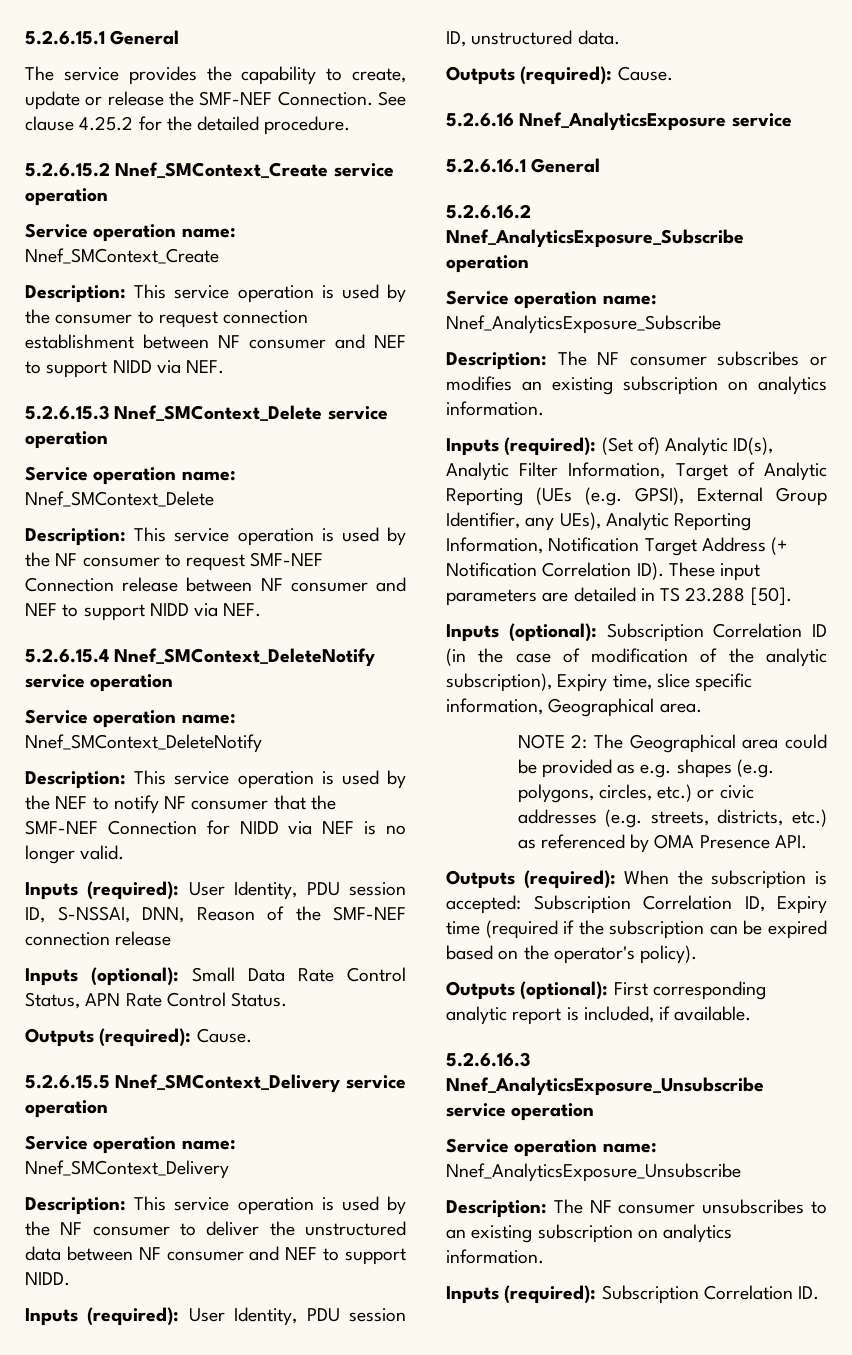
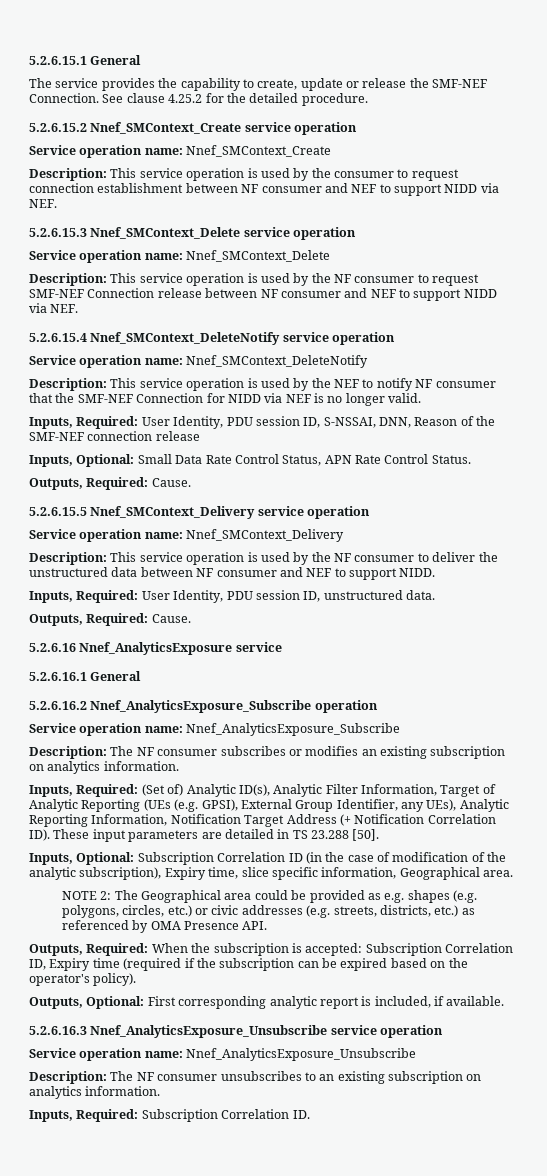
[25,881,180,900] Inputs (required): -> [29,416,139,429] Inputs, Required:
[25,967,179,986] Inputs (optional): -> [29,454,135,467] Inputs, Optional:
[25,1028,192,1047] Outputs (required): -> [29,477,149,490] Outputs, Required:
[25,1307,180,1326] Inputs (required): -> [29,590,139,603] Inputs, Required:
[446,66,613,85] Outputs (required): -> [29,613,149,626] Outputs, Required:
[446,437,597,456] Inputs (required): -> [29,784,139,797] Inputs, Required:
[446,623,597,642] Inputs (optional): -> [29,852,135,865] Inputs, Optional:
[446,870,616,889] Outputs (required): -> [29,943,149,956] Outputs, Required:
[446,981,609,1000] Outputs (optional): -> [29,996,145,1009] Outputs, Optional:
[446,1285,597,1304] Inputs (required): -> [29,1109,139,1122] Inputs, Required:

